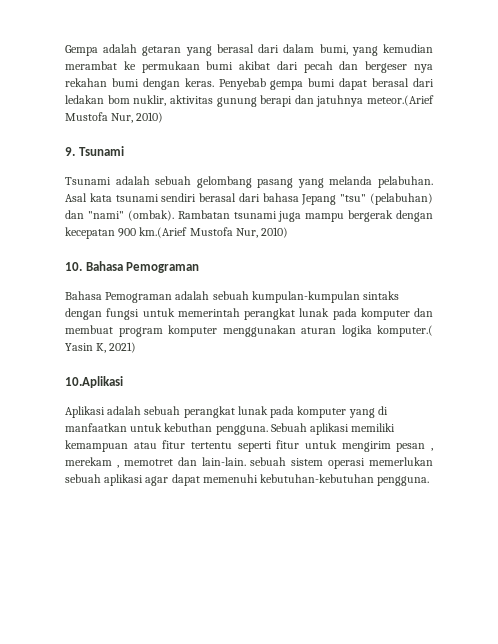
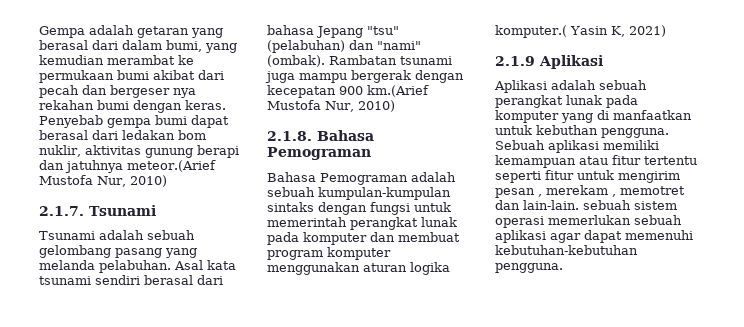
[65,147,75,156] 9. -> [39,206,84,216] 2.1.7.
[65,262,82,271] 10. -> [267,131,312,141] 2.1.8.
[65,376,123,388] 10.Aplikasi -> [495,55,603,69] 2.1.9 Aplikasi

